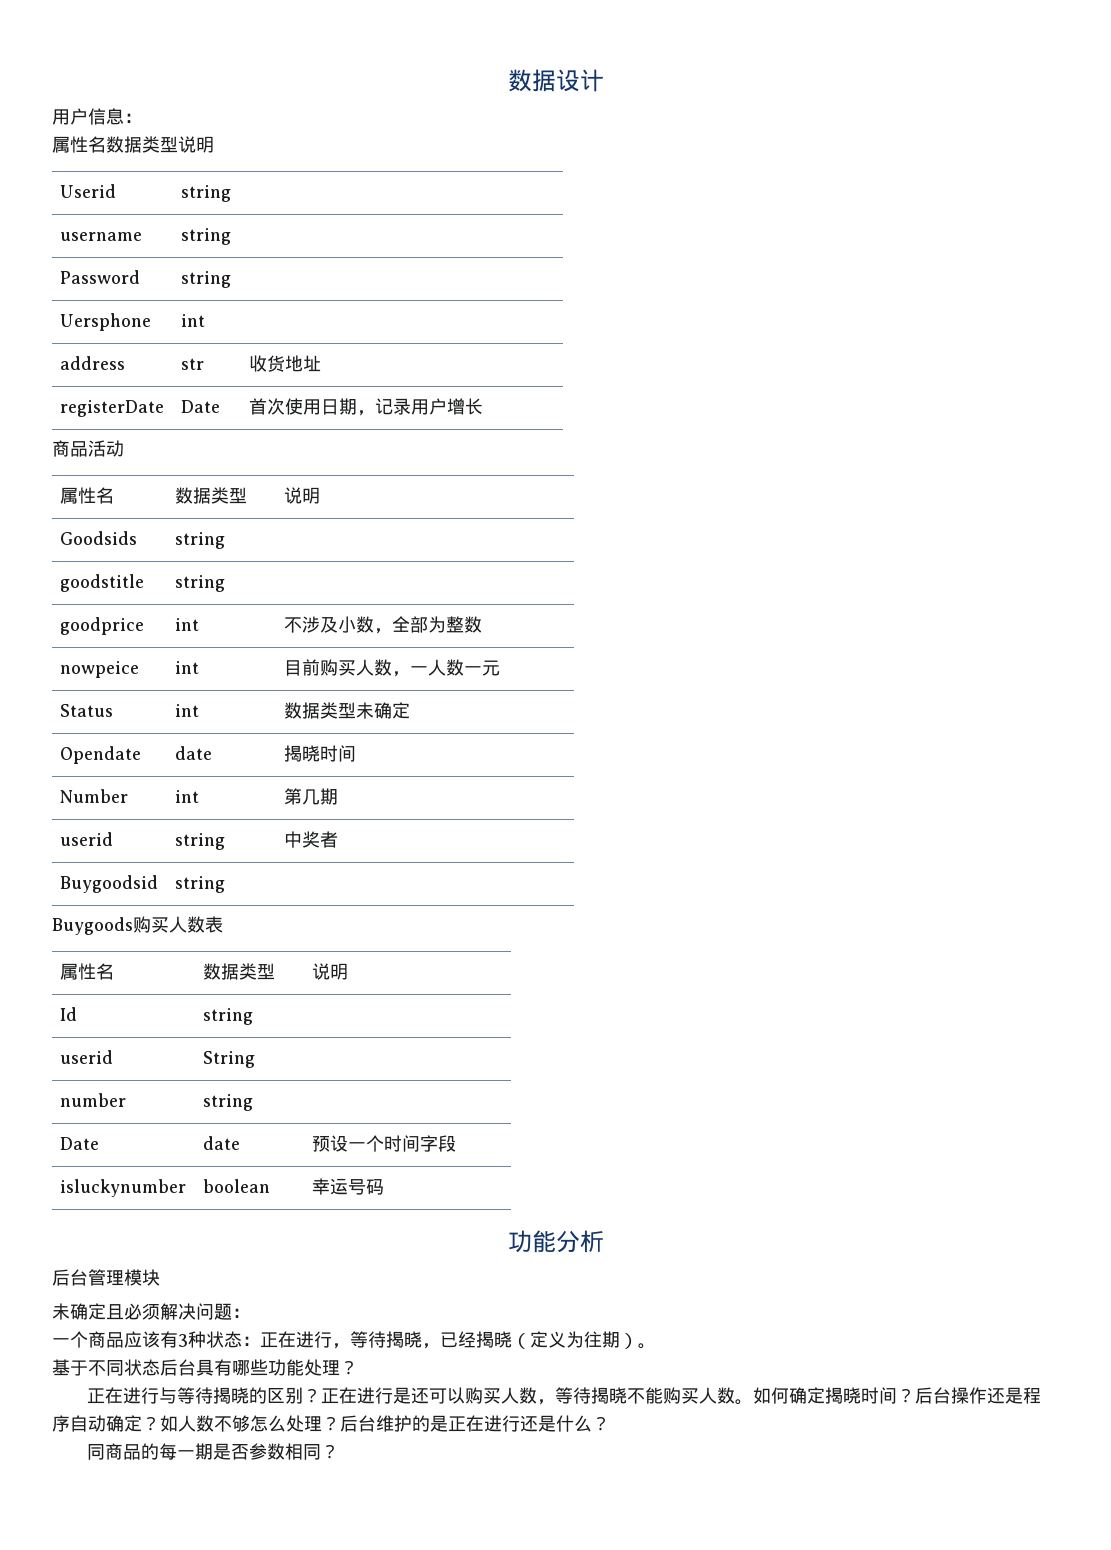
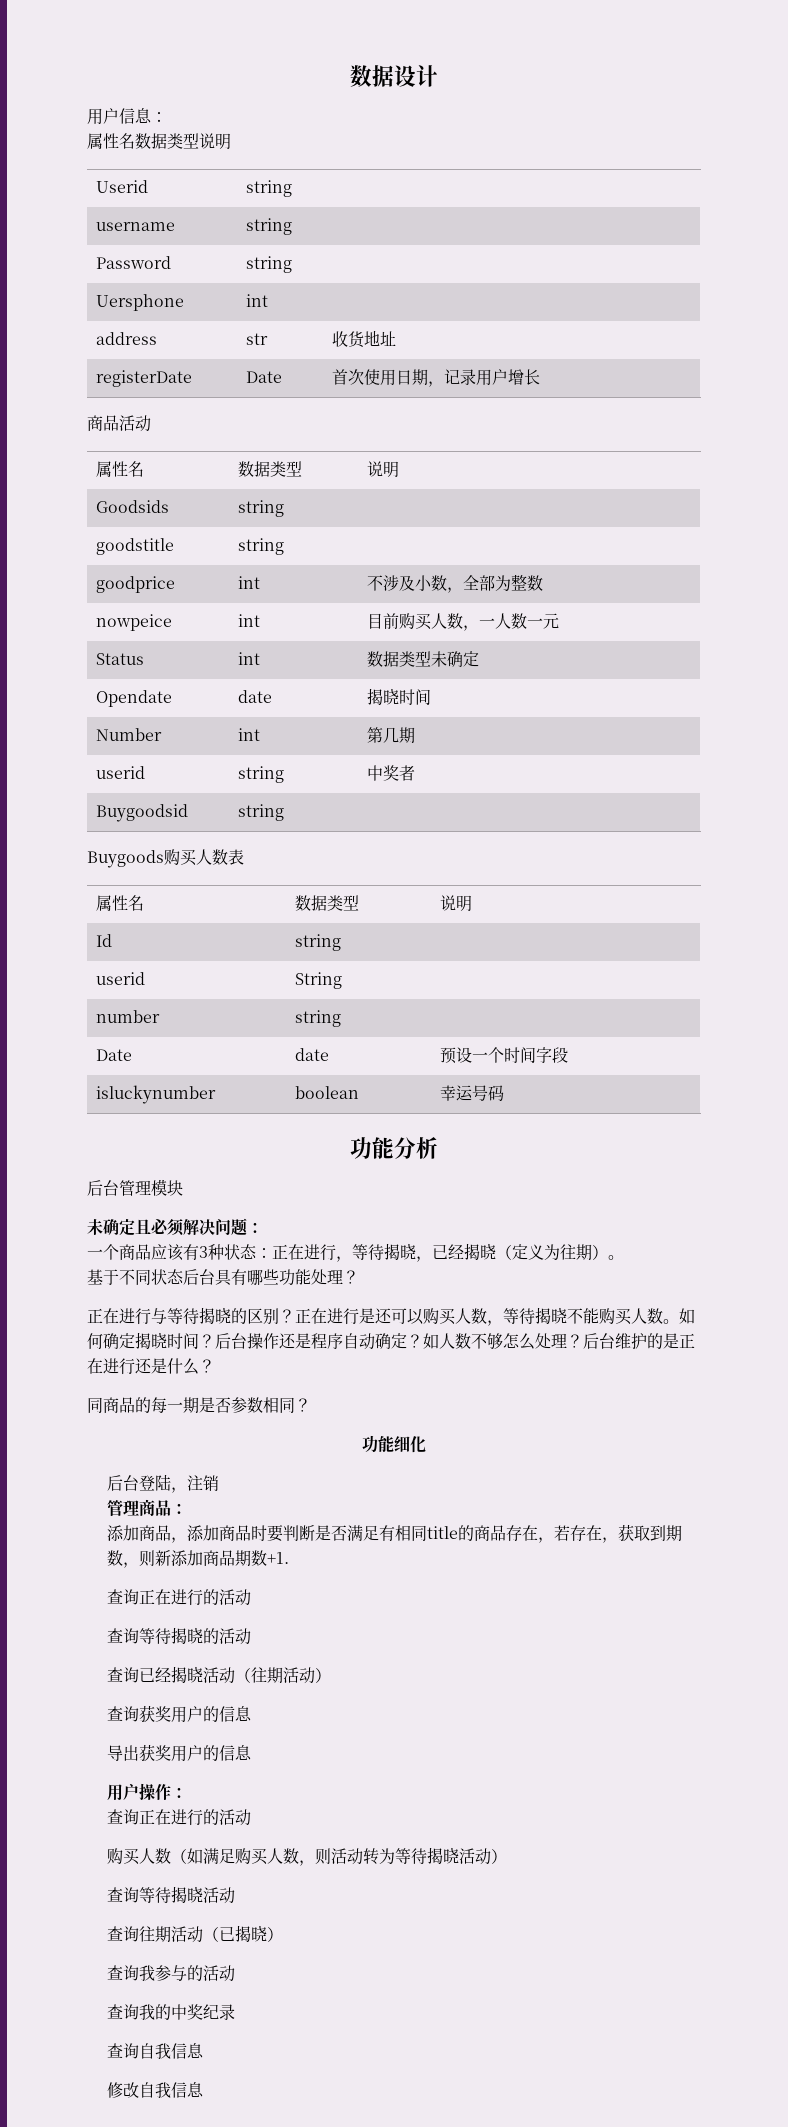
(340, 1451) none -> [362,1435,426,1453] [106,1474,219,1493] [106,1499,187,1517] [106,1524,682,1543] [106,1550,289,1568] [106,1589,251,1606] [106,1627,251,1645] [106,1666,331,1684] [106,1705,252,1723] [106,1744,252,1762] [106,1783,187,1801] [106,1809,251,1826] [106,1847,507,1866] [106,1886,235,1904] [106,1925,283,1943] [106,1965,235,1982] [106,2004,235,2020] [106,2043,204,2059] [106,2082,204,2098] // 功能细化 // 后台登陆，注销 // 管理商品： // 添加商品，添加商品时要判断是否满足有相同title的商品存在，若存在，获取到期数，则新添加商品期数+1. // 查询正在进行的活动 // 查询等待揭晓的活动 // 查询已经揭晓活动（往期活动） // 查询获奖用户的信息 // 导出获奖用户的信息 // 用户操作： // 查询正在进行的活动 // 购买人数（如满足购买人数，则活动转为等待揭晓活动） // 查询等待揭晓活动 // 查询往期活动（已揭晓） // 查询我参与的活动 // 查询我的中奖纪录 // 查询自我信息 // 修改自我信息

